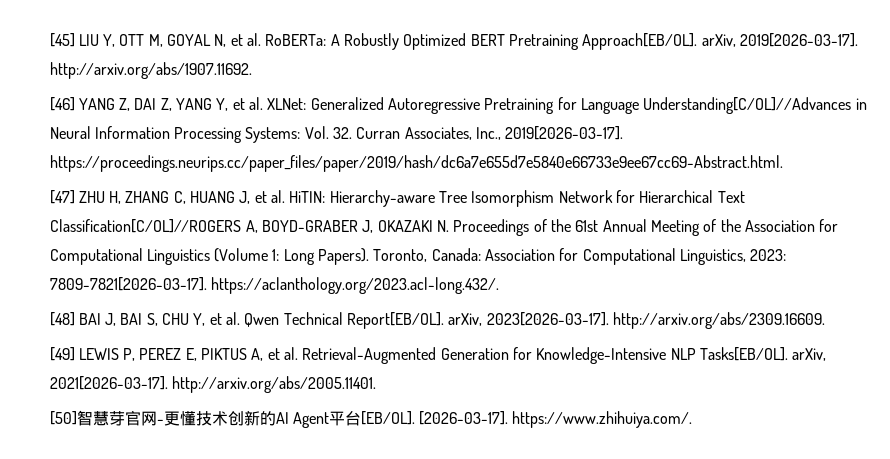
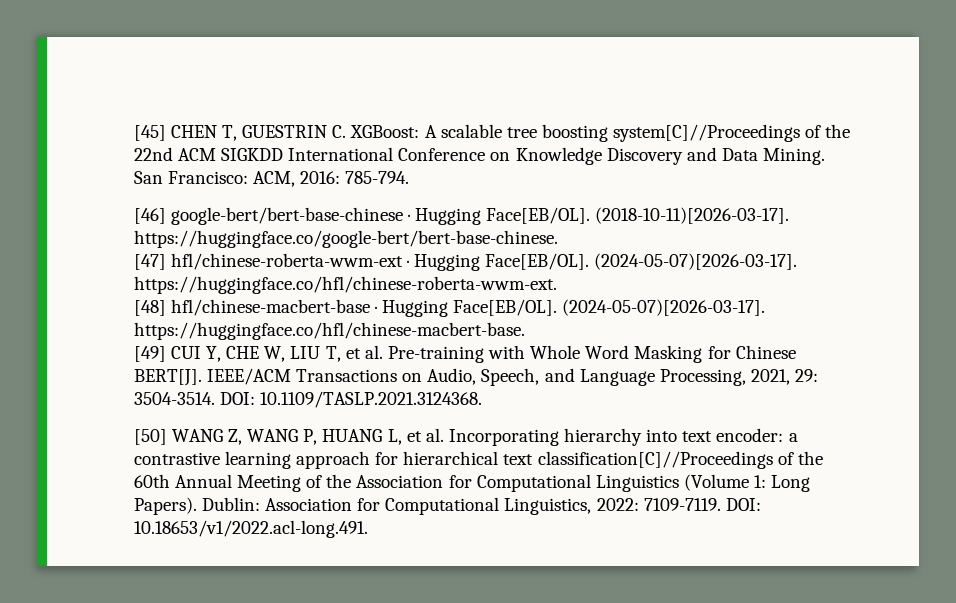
[78,33,858,50] [49,62,253,79] [49,97,867,114] [49,126,624,143] [49,155,784,172] [49,190,745,207] [49,219,599,236] LIU Y, OTT M, GOYAL N, et al. RoBERTa: A Robustly Optimized BERT Pretraining Approach[EB/OL]. arXiv, 2019[2026-03-17]. http://arxiv.org/abs/1907.11692. // [46] YANG Z, DAI Z, YANG Y, et al. XLNet: Generalized Autoregressive Pretraining for Language Understanding[C/OL]//Advances in Neural Information Processing Systems: Vol. 32. Curran Associates, Inc., 2019[2026-03-17]. https://proceedings.neurips.cc/paper_files/paper/2019/hash/dc6a7e655d7e5840e66733e9ee67cc69-Abstract.html. // [47] ZHU H, ZHANG C, HUANG J, et al. HiTIN: Hierarchy-aware Tree Isomorphism Network for Hierarchical Text Classification[C/OL]//ROGERS A, BOYD-GRABER J, OKAZAKI N. Proceedings of the 61st -> [170,124,851,142] [133,147,826,165] [133,171,410,187] [133,207,790,225] [133,230,558,248] [133,253,798,271] [133,276,557,294] [133,299,766,317] [133,322,525,340] [133,345,796,363] [133,368,819,386] [133,391,483,408] [133,428,798,446] [133,451,823,469] [133,474,170,488] CHEN T, GUESTRIN C. XGBoost: A scalable tree boosting system[C]//Proceedings of the 22nd ACM SIGKDD International Conference on Knowledge Discovery and Data Mining. San Francisco: ACM, 2016: 785-794. // [46] google-bert/bert-base-chinese · Hugging Face[EB/OL]. (2018-10-11)[2026-03-17]. https://huggingface.co/google-bert/bert-base-chinese. // [47] hfl/chinese-roberta-wwm-ext · Hugging Face[EB/OL]. (2024-05-07)[2026-03-17]. https://huggingface.co/hfl/chinese-roberta-wwm-ext. // [48] hfl/chinese-macbert-base · Hugging Face[EB/OL]. (2024-05-07)[2026-03-17]. https://huggingface.co/hfl/chinese-macbert-base. // [49] CUI Y, CHE W, LIU T, et al. Pre-training with Whole Word Masking for Chinese BERT[J]. IEEE/ACM Transactions on Audio, Speech, and Language Processing, 2021, 29: 3504-3514. DOI: 10.1109/TASLP.2021.3124368. // [50] WANG Z, WANG P, HUANG L, et al. Incorporating hierarchy into text encoder: a contrastive learning approach for hierarchical text classification[C]//Proceedings of the 60th
[373,248,481,262] Toronto, Canada: -> [201,497,260,511] Dublin:
[750,249,787,261] [49,277,499,294] [49,312,825,329] [49,347,827,364] [49,376,376,393] [49,410,693,428] 2023: 7809-7821[2026-03-17]. https://aclanthology.org/2023.acl-long.432/. // [48] BAI J, BAI S, CHU Y, et al. Qwen Technical Report[EB/OL]. arXiv, 2023[2026-03-17]. http://arxiv.org/abs/2309.16609. // [49] LEWIS P, PEREZ E, PIKTUS A, et al. Retrieval-Augmented Generation for Knowledge-Intensive NLP Tasks[EB/OL]. arXiv, 2021[2026-03-17]. http://arxiv.org/abs/2005.11401. // [50]智慧芽官网-更懂技术创新的AI Agent平台[EB/OL]. [2026-03-17]. https://www.zhihuiya.com/. -> [596,498,761,511] [133,520,368,538] 2022: 7109-7119. DOI: 10.18653/v1/2022.acl-long.491.

